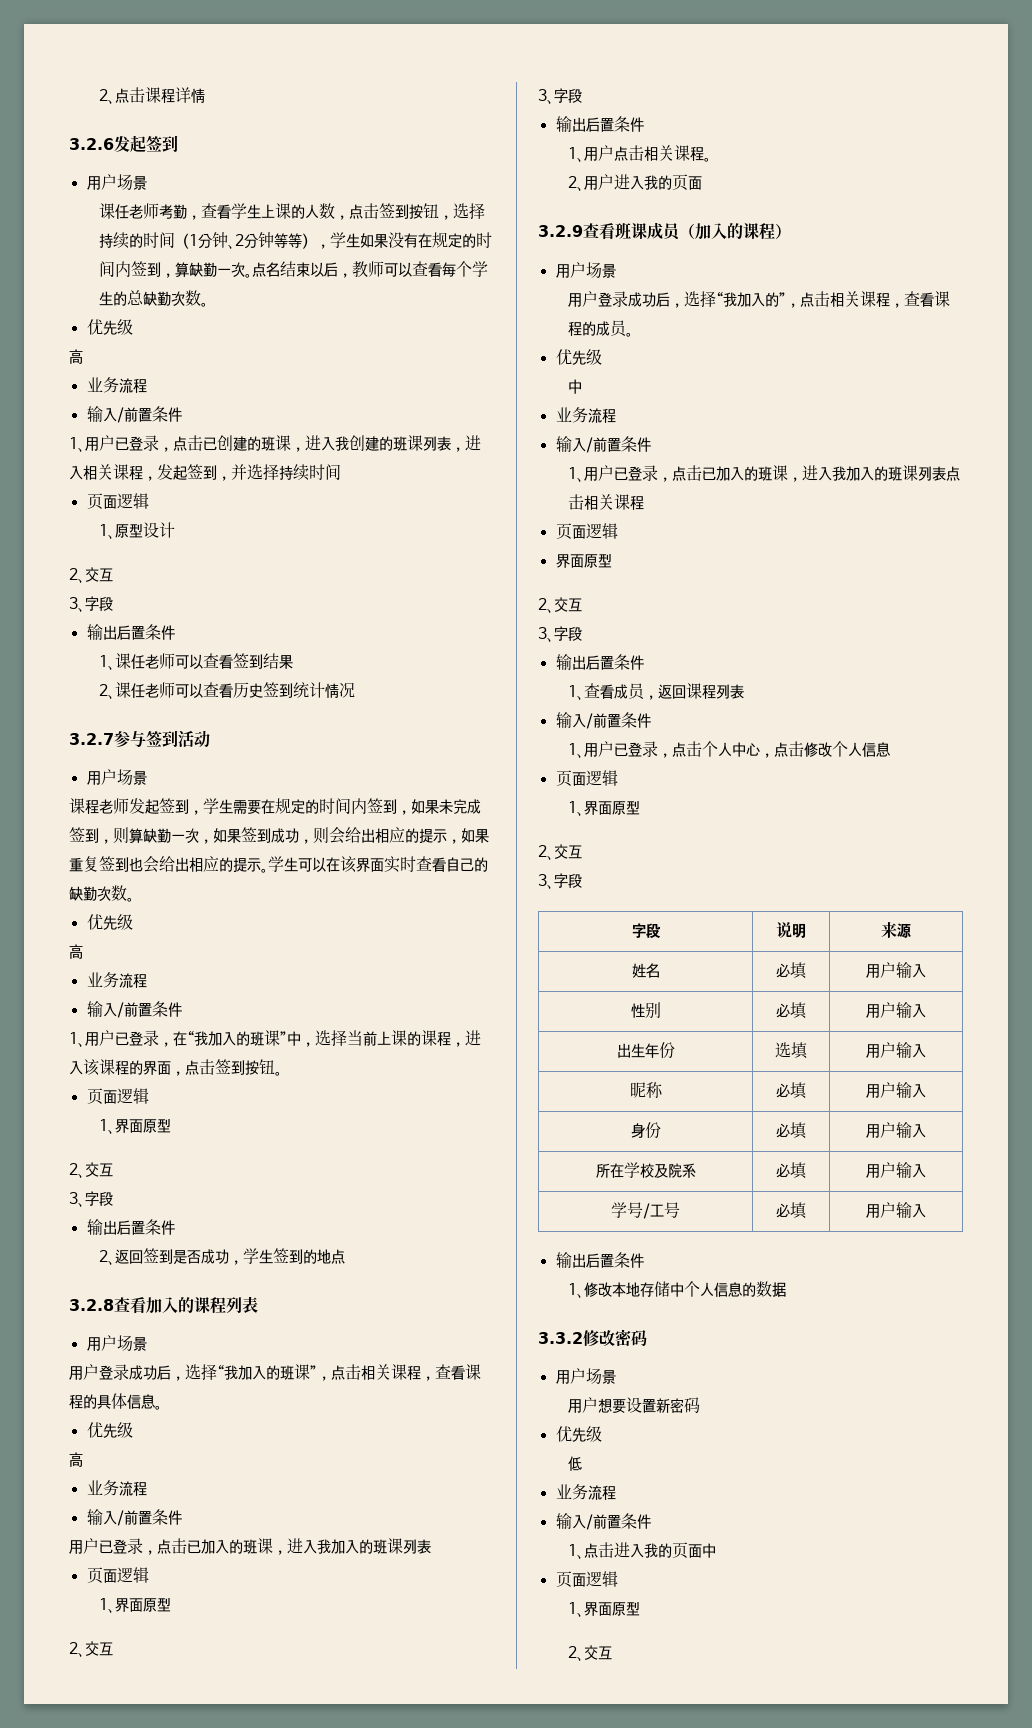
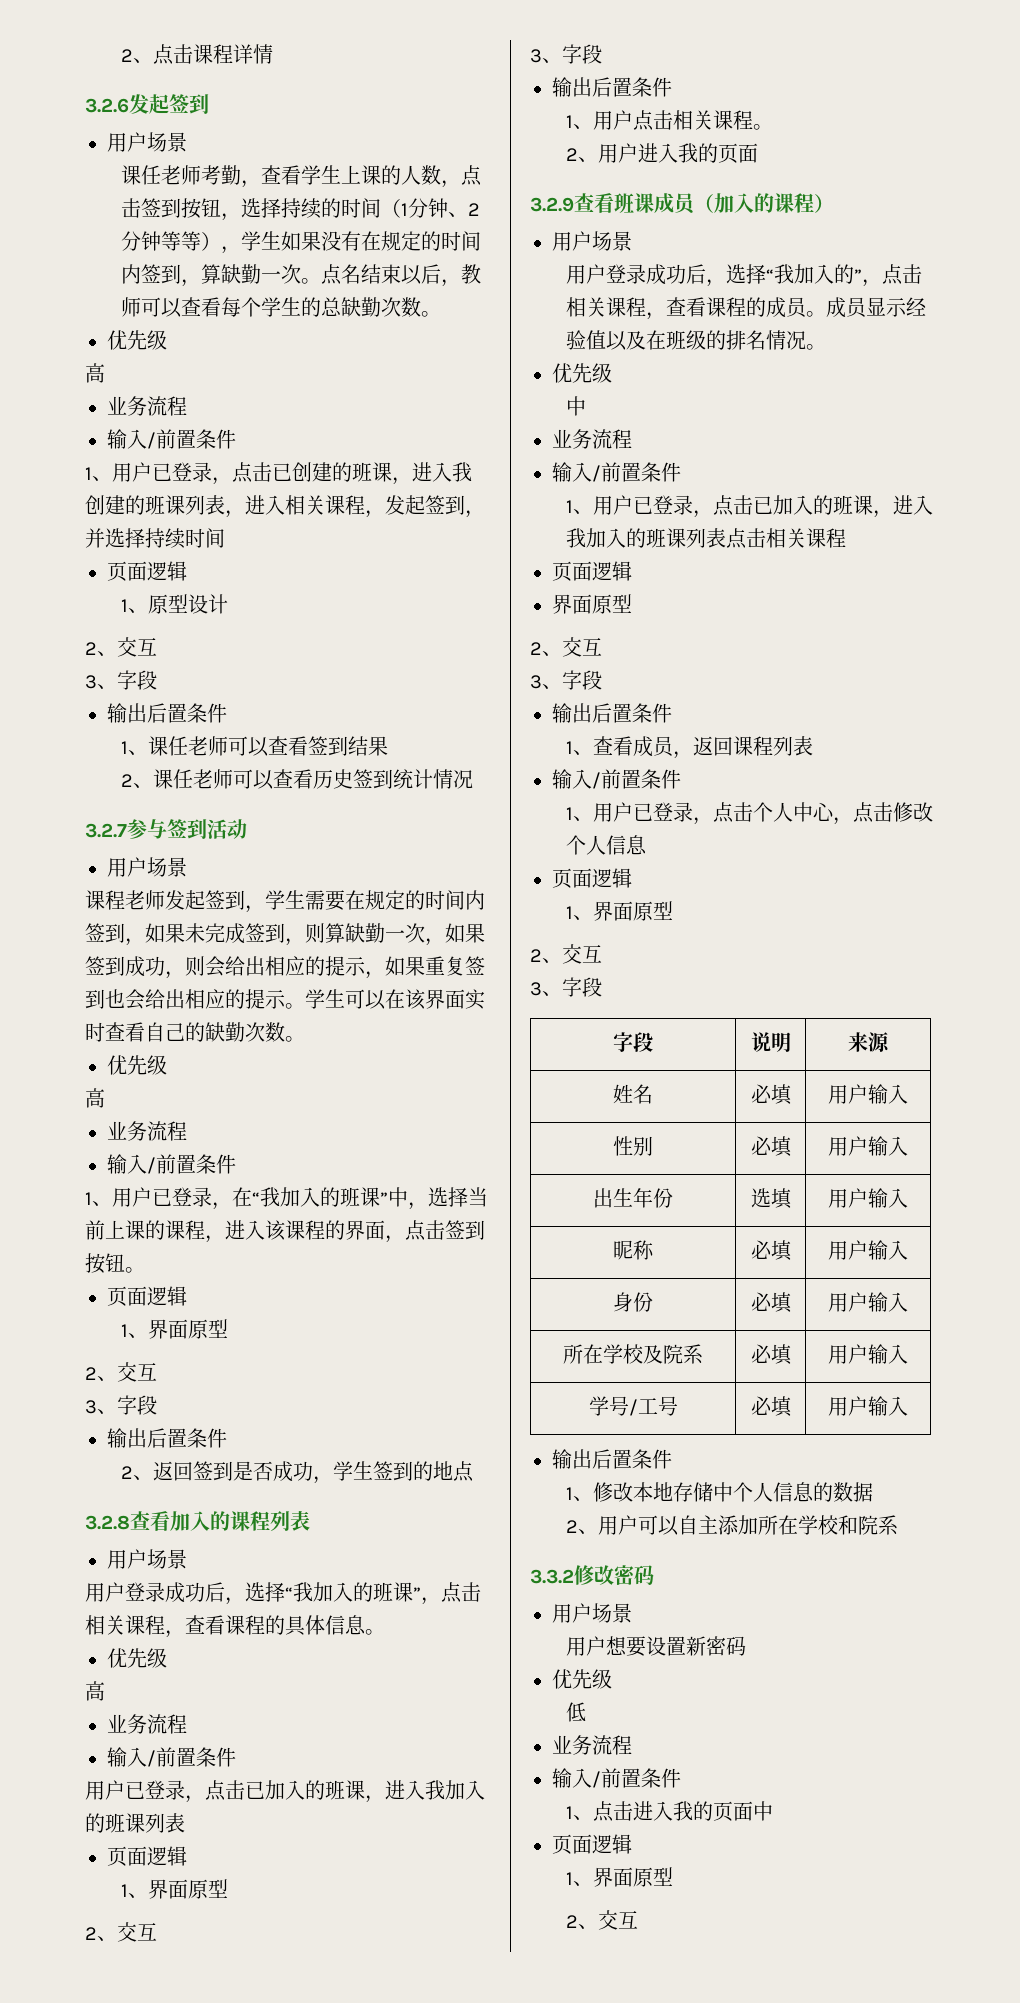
(633, 334) none -> [825,297,926,318] [565,330,826,351] 成员显示经验值以及在班级的排名情况。
(786, 1289) none -> [565,1515,898,1536] // 2、用户可以自主添加所在学校和院系

